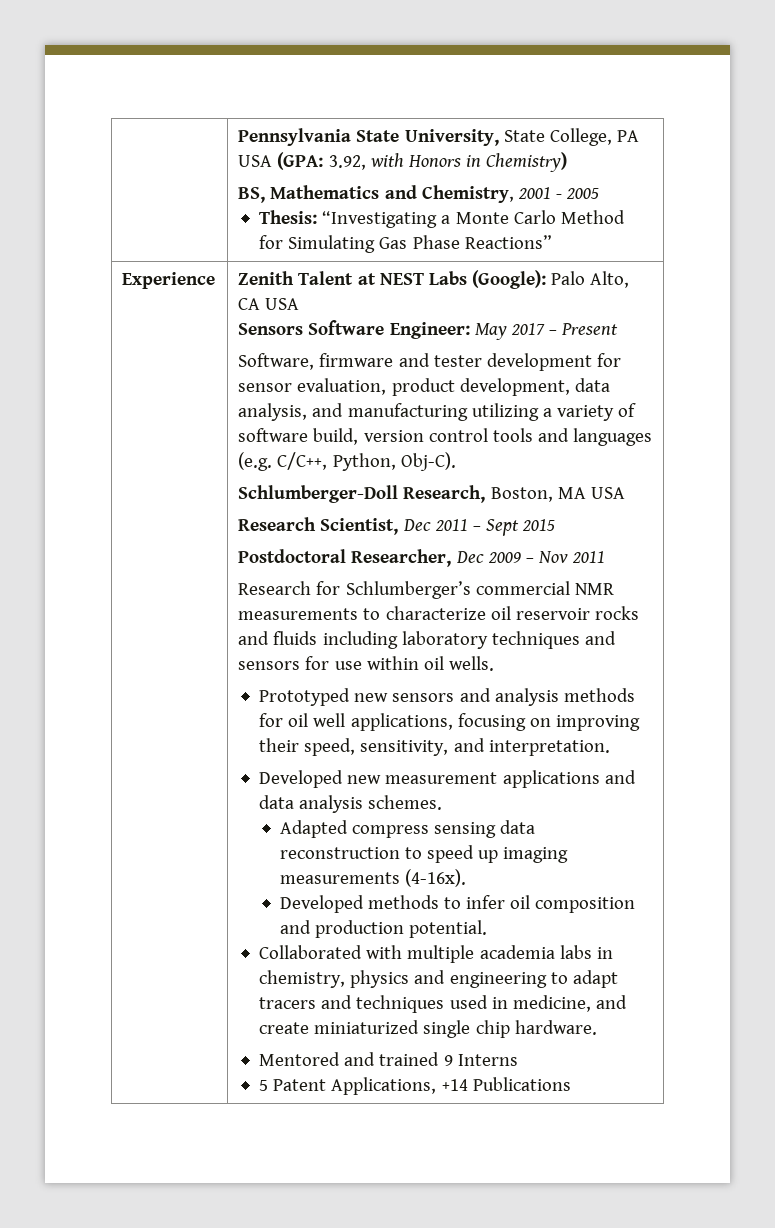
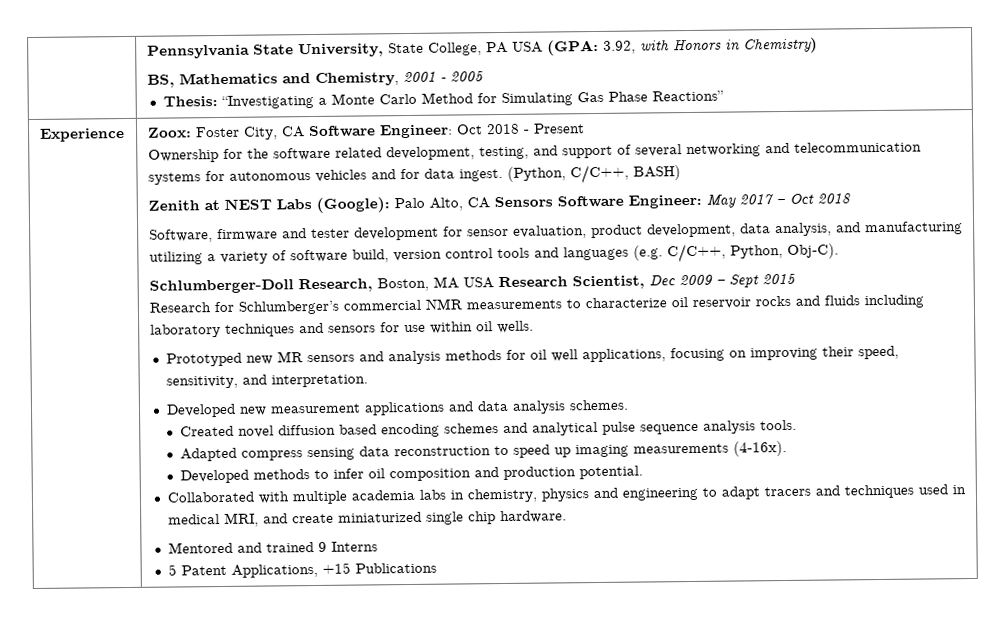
[238,271,354,285] Zenith Talent -> [146,123,585,140] [147,141,922,163] [147,164,681,185] [147,200,200,211] Zoox: Foster City, CA Software Engineer: Oct 2018 - Present // Ownership for the software related development, testing, and support of several networking and telecommunication systems for autonomous vehicles and for data ingest. (Python, C/C++, BASH) // Zenith
[265,298,300,310] USA // -> (490, 203) none
[561,323,619,335] Present -> [788,193,851,204] Oct 2018
(625, 493) // -> (494, 283) none
[434,519,468,531] 2011 -> [678,274,713,286] 2009
[238,549,606,567] // Postdoctoral Researcher, Dec 2009 – Nov 2011 -> (796, 279) none
(389, 697) none -> [276,351,303,363] MR
(443, 802) none -> [179,419,797,438] // Created novel diffusion based encoding schemes and analytical pulse sequence analysis tools.
[512,995,591,1012] medicine, -> [167,512,259,527] medical MRI,
[441,1079,468,1091] +14 -> [321,562,351,574] +15

